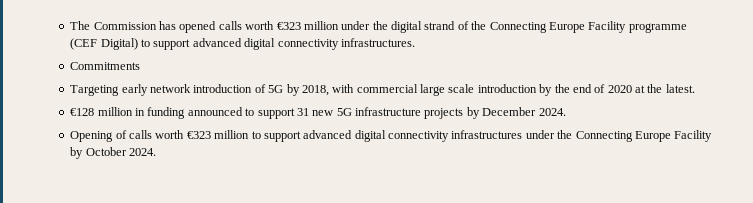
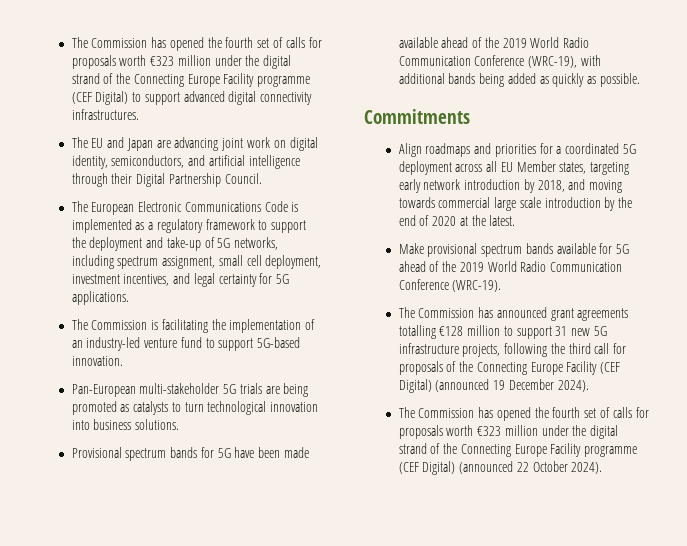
[70,21,242,33] The Commission has opened calls -> [71,37,322,51] [71,55,116,69] The Commission has opened the fourth set of calls for proposals
[70,62,141,70] [70,84,355,96] Commitments // Targeting early network introduction of 5G by 2018, with -> [71,137,318,151] [71,155,300,169] [71,173,262,187] [71,201,299,215] [71,219,307,233] [71,237,279,251] [71,255,322,269] [71,273,290,287] [71,291,129,305] [71,319,316,333] [71,337,301,351] [71,356,123,366] [71,383,309,397] [71,401,319,415] [71,419,180,430] [71,447,310,461] [398,37,590,48] [398,55,601,68] [398,73,641,87] [364,109,470,124] [398,143,637,157] [398,161,630,175] [398,179,623,193] [398,197,435,208] The EU and Japan are advancing joint work on digital identity, semiconductors, and artificial intelligence through their Digital Partnership Council. // The European Electronic Communications Code is implemented as a regulatory framework to support the deployment and take-up of 5G networks, including spectrum assignment, small cell deployment, investment incentives, and legal certainty for 5G applications. // The Commission is facilitating the implementation of an industry-led venture fund to support 5G-based innovation. // Pan-European multi-stakeholder 5G trials are being promoted as catalysts to turn technological innovation into business solutions. // Provisional spectrum bands for 5G have been made available ahead of the 2019 World Radio Communication Conference (WRC-19), with additional bands being added as quickly as possible. // Commitments // Align roadmaps and priorities for a coordinated 5G deployment across all EU Member states, targeting early network introduction by 2018, and moving towards
[70,107,243,119] €128 million in funding announced -> [398,243,630,257] [398,261,623,272] [398,279,502,292] [398,307,629,321] [398,325,501,339] Make provisional spectrum bands available for 5G ahead of the 2019 World Radio Communication Conference (WRC-19). // The Commission has announced grant agreements totalling €128 million
[424,107,566,119] [70,130,713,142] [70,147,157,159] projects by December 2024. // Opening of calls worth €323 million to support advanced digital connectivity infrastructures under the Connecting Europe Facility by October 2024. -> [462,343,627,357] [398,361,621,375] [398,379,589,393] [398,407,649,421] [398,425,619,439] [398,443,638,457] [398,461,603,475] projects, following the third call for proposals of the Connecting Europe Facility (CEF Digital) (announced 19 December 2024). // The Commission has opened the fourth set of calls for proposals worth €323 million under the digital strand of the Connecting Europe Facility programme (CEF Digital) (announced 22 October 2024).

